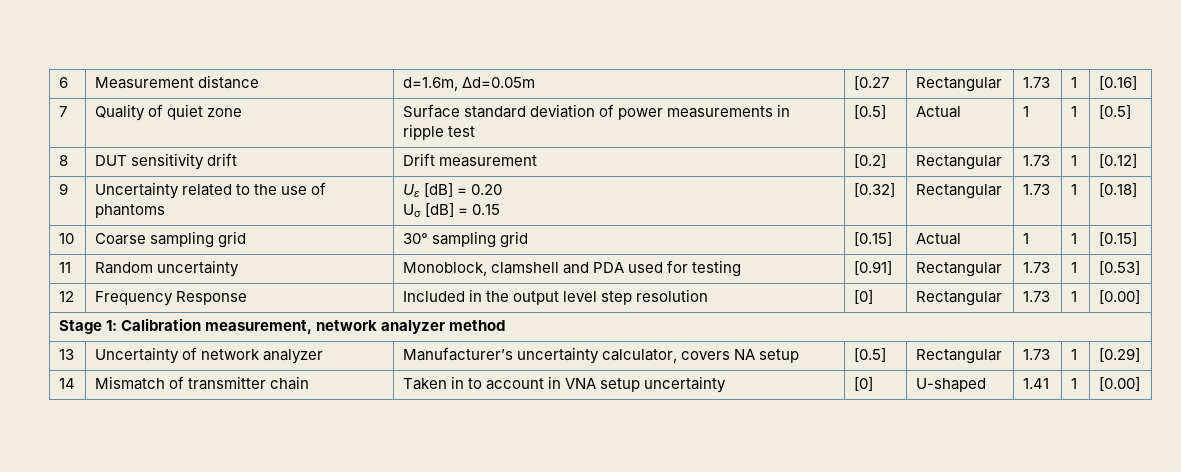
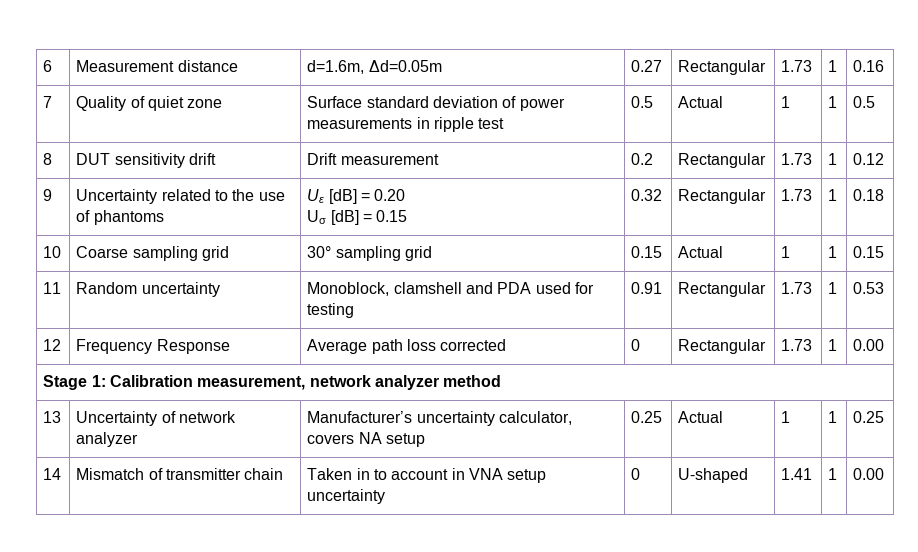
[853,76,889,90] [915,77,1002,92] [1022,77,1050,88] [1070,77,1077,88] [1098,76,1137,90] [0.27 | Rectangular | 1.73 | 1 | [0.16] -> [631,60,663,72] [678,60,767,75] [781,60,813,72] [828,60,838,72] [853,60,885,72] 0.27 | Rectangular | 1.73 | 1 | 0.16
[853,105,886,119] [915,106,961,118] [1022,106,1029,117] [1070,106,1077,117] [1098,105,1131,119] [0.5] | Actual | 1 | 1 | [0.5] -> [631,96,654,108] [678,96,724,108] [781,96,791,108] [828,96,838,108] [853,96,876,108] 0.5 | Actual | 1 | 1 | 0.5
[853,154,886,168] [915,155,1002,170] [1022,155,1050,166] [1070,155,1077,166] [1098,154,1137,168] [0.2] | Rectangular | 1.73 | 1 | [0.12] -> [631,153,654,165] [678,153,767,168] [781,153,813,165] [828,153,838,165] [853,153,885,165] 0.2 | Rectangular | 1.73 | 1 | 0.12
[853,183,895,197] [915,184,1002,199] [1022,184,1050,195] [1070,184,1077,195] [1098,183,1137,197] [0.32] | Rectangular | 1.73 | 1 | [0.18] -> [631,189,663,201] [678,189,767,204] [781,189,813,201] [828,189,838,201] [853,189,885,201] 0.32 | Rectangular | 1.73 | 1 | 0.18
[853,232,892,246] [915,233,961,245] [1022,233,1029,244] [1070,233,1077,244] [1098,232,1137,246] [0.15] | Actual | 1 | 1 | [0.15] -> [631,246,663,258] [678,246,724,258] [781,246,791,258] [828,246,838,258] [853,246,885,258] 0.15 | Actual | 1 | 1 | 0.15
[853,261,892,275] [915,262,1002,277] [1022,262,1050,273] [1070,262,1077,273] [1098,261,1140,275] [0.91] | Rectangular | 1.73 | 1 | [0.53] -> [631,282,663,294] [678,282,767,297] [781,282,813,294] [828,282,838,294] [853,282,885,294] 0.91 | Rectangular | 1.73 | 1 | 0.53
[402,289,709,305] [853,290,873,304] [915,291,1002,306] [1022,291,1050,302] [1070,291,1077,302] [1098,290,1140,304] Included in the output level step resolution | [0] | Rectangular | 1.73 | 1 | [0.00] -> [307,339,507,354] [631,339,641,351] [678,339,767,354] [781,339,813,351] [828,339,838,351] [853,339,885,351] Average path loss corrected | 0 | Rectangular | 1.73 | 1 | 0.00
[853,348,886,362] [915,349,1002,364] [1022,349,1050,360] [1070,349,1077,360] [1098,348,1140,362] [0.5] | Rectangular | 1.73 | 1 | [0.29] -> [631,411,663,423] [678,411,724,423] [781,411,791,423] [828,411,838,423] [853,411,885,423] 0.25 | Actual | 1 | 1 | 0.25
[853,377,873,391] [0] -> [631,468,641,480] 0
[1098,377,1140,391] [0.00] -> [853,468,885,480] 0.00

